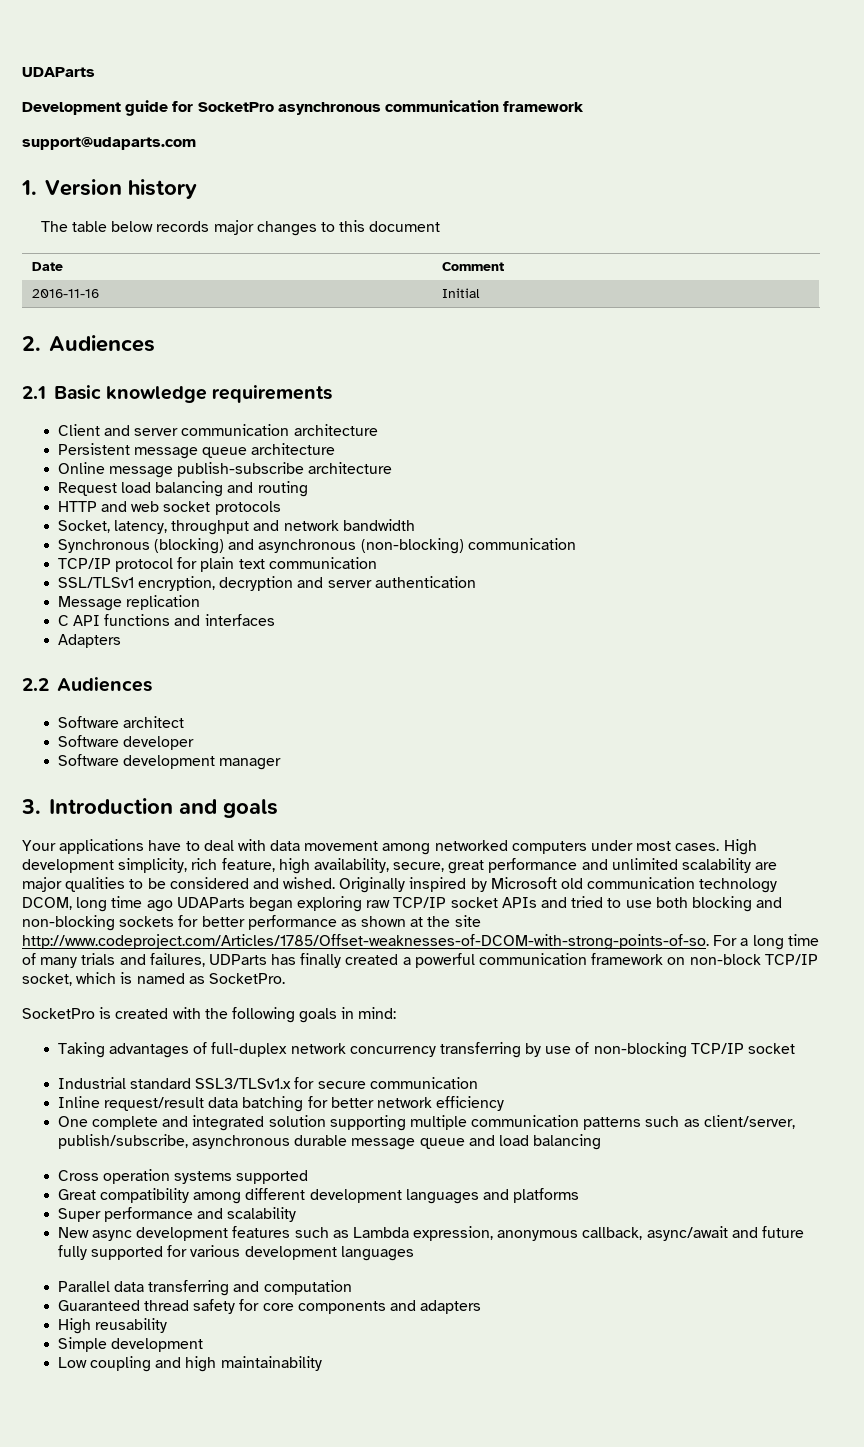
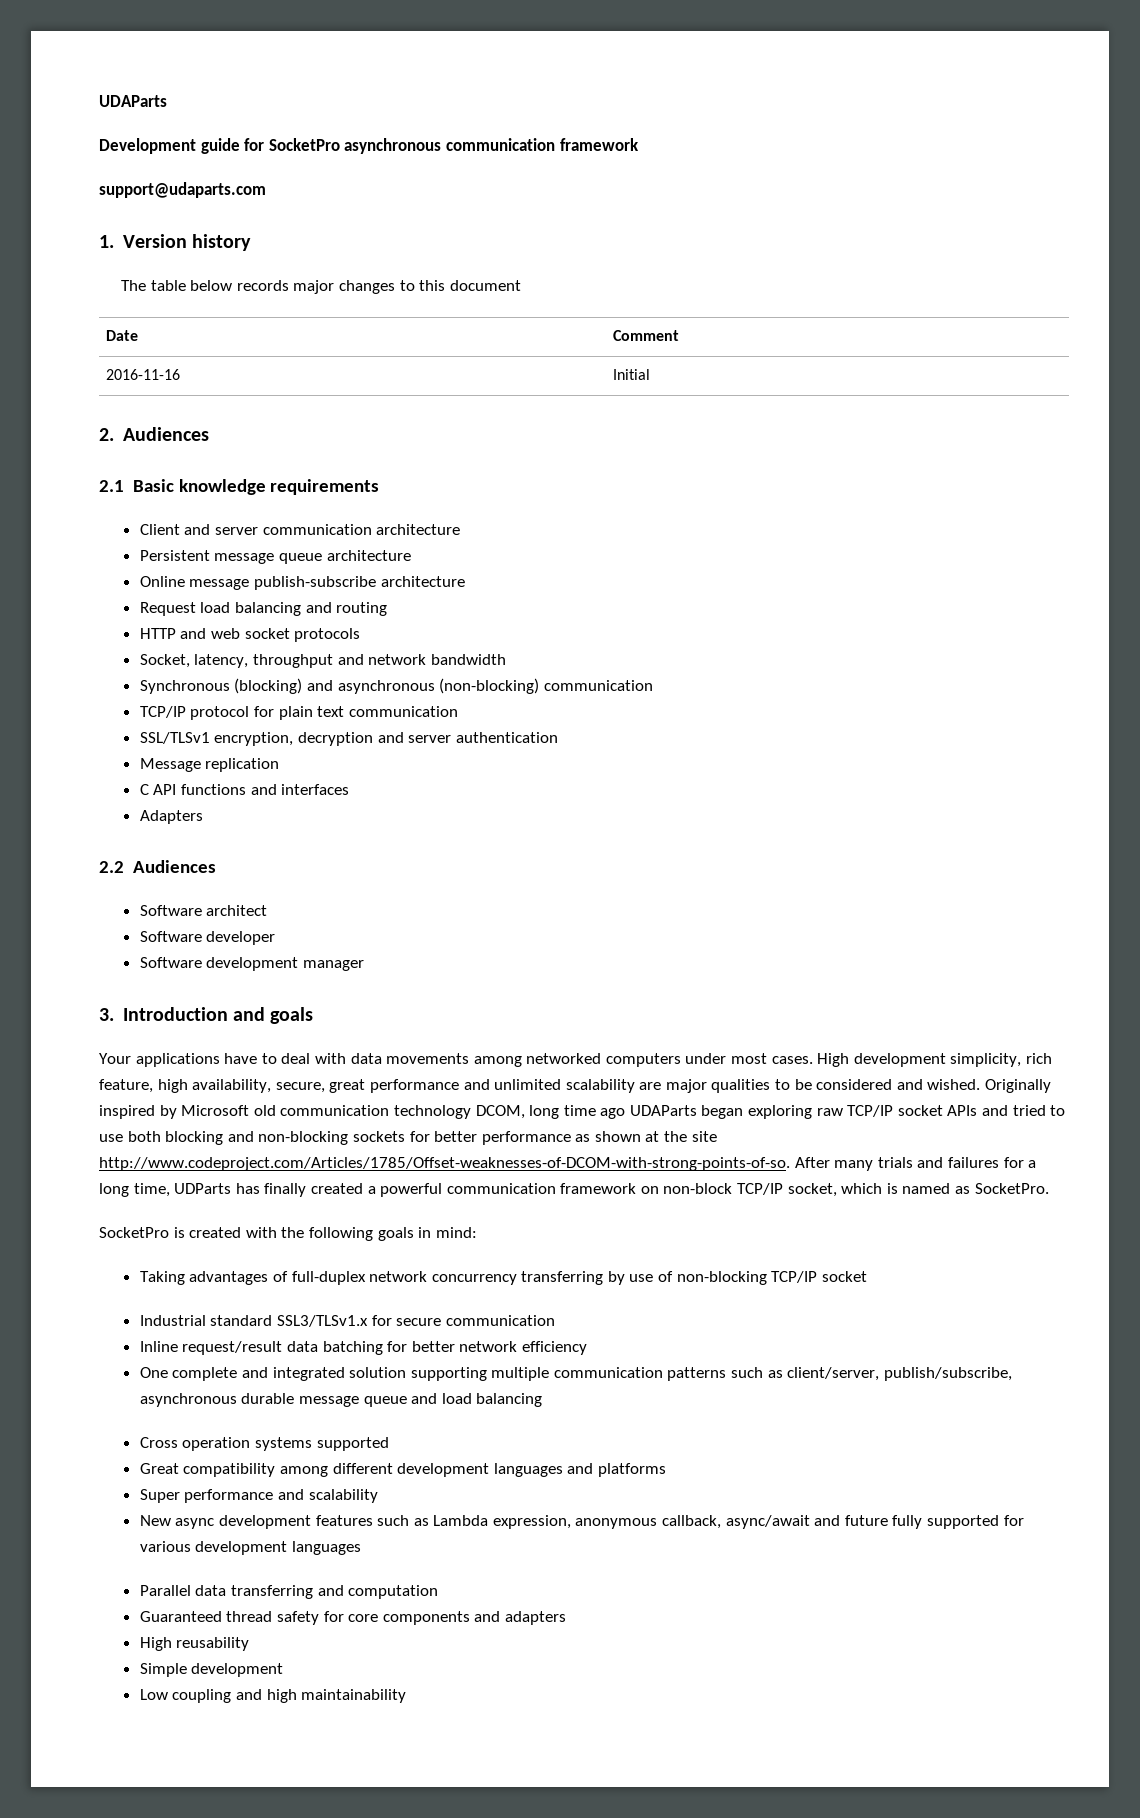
[304,841,379,851] movement -> [386,1053,470,1064] movements
[713,934,819,950] [22,953,205,968] For a long time of many trials and failures, -> [794,1157,1037,1171] [99,1183,170,1197] After many trials and failures for a long time,

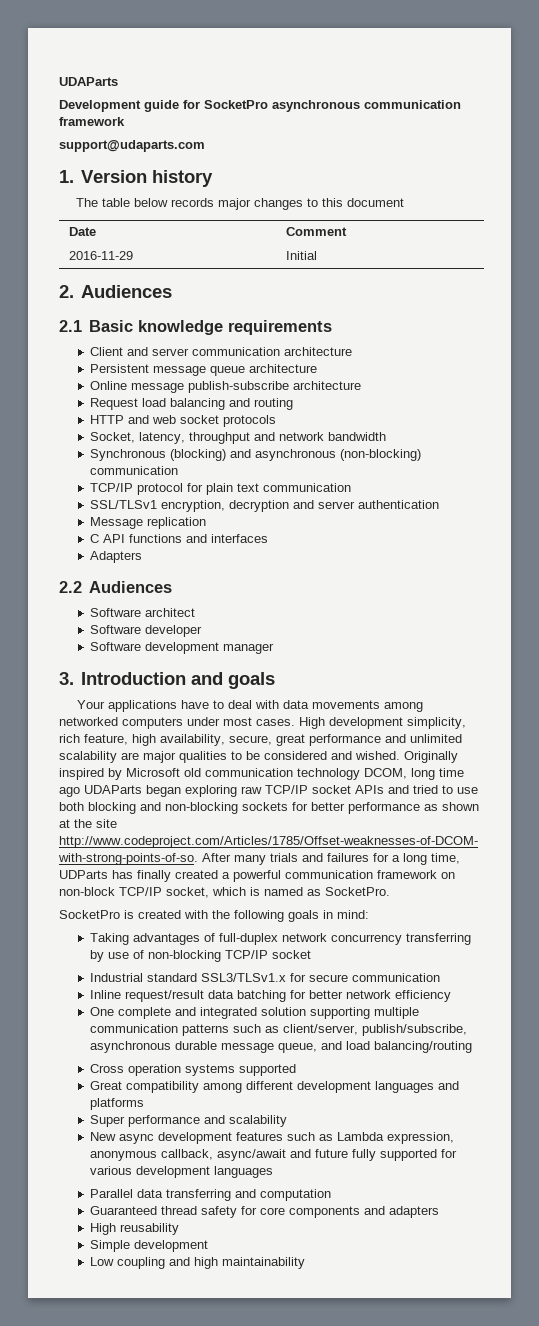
[106,369,181,380] 2016-11-16 -> [69,251,134,260] 2016-11-29
[363,1396,407,1407] queue -> [278,1043,318,1053] queue,
[476,1393,543,1407] balancing -> [374,1041,473,1053] balancing/routing

